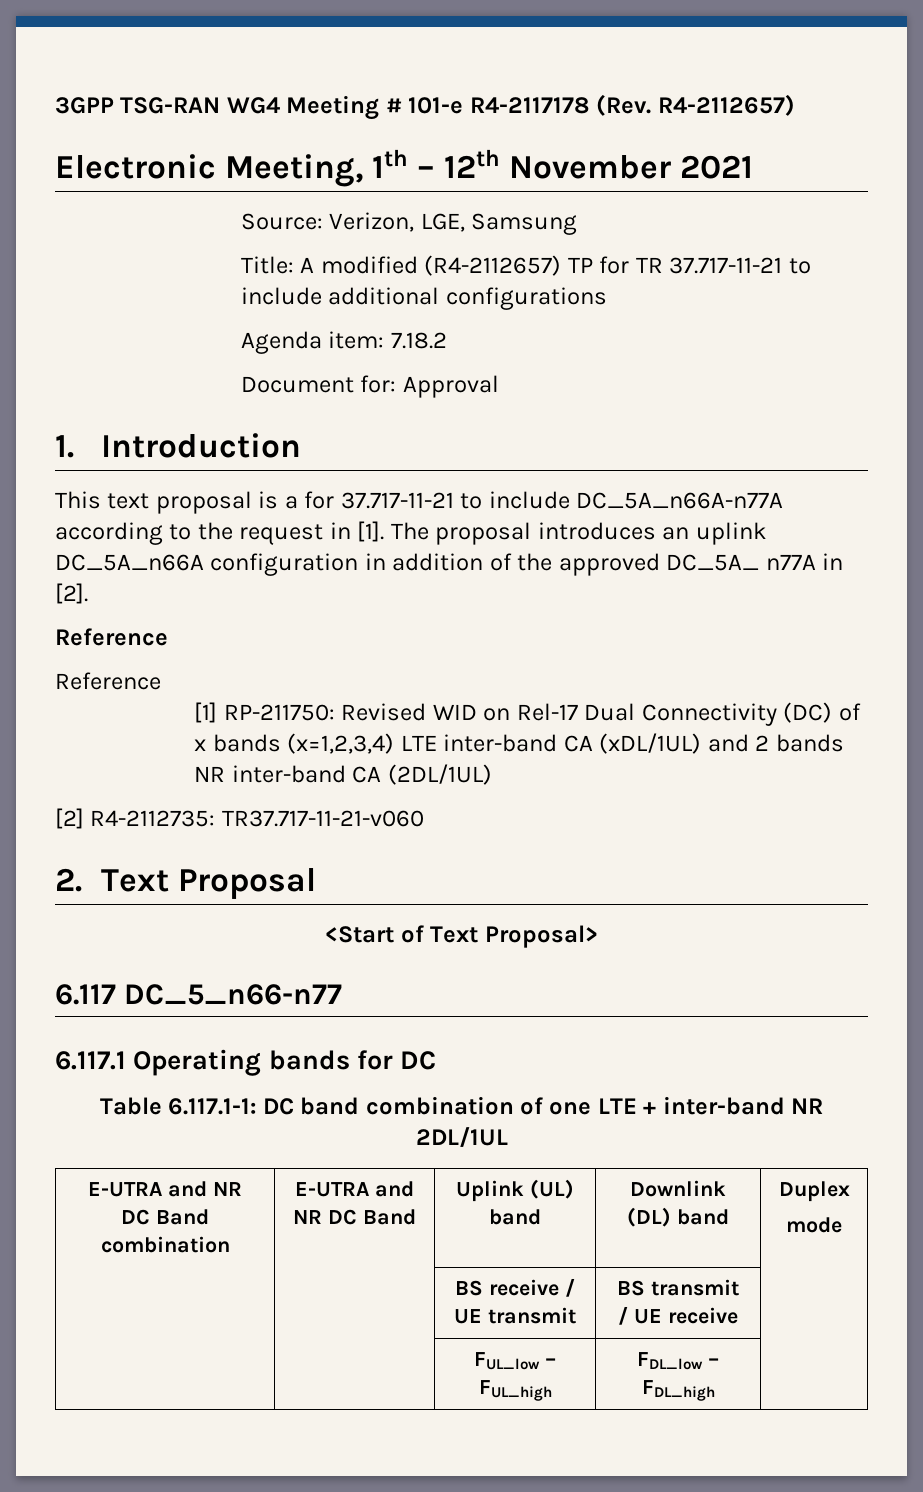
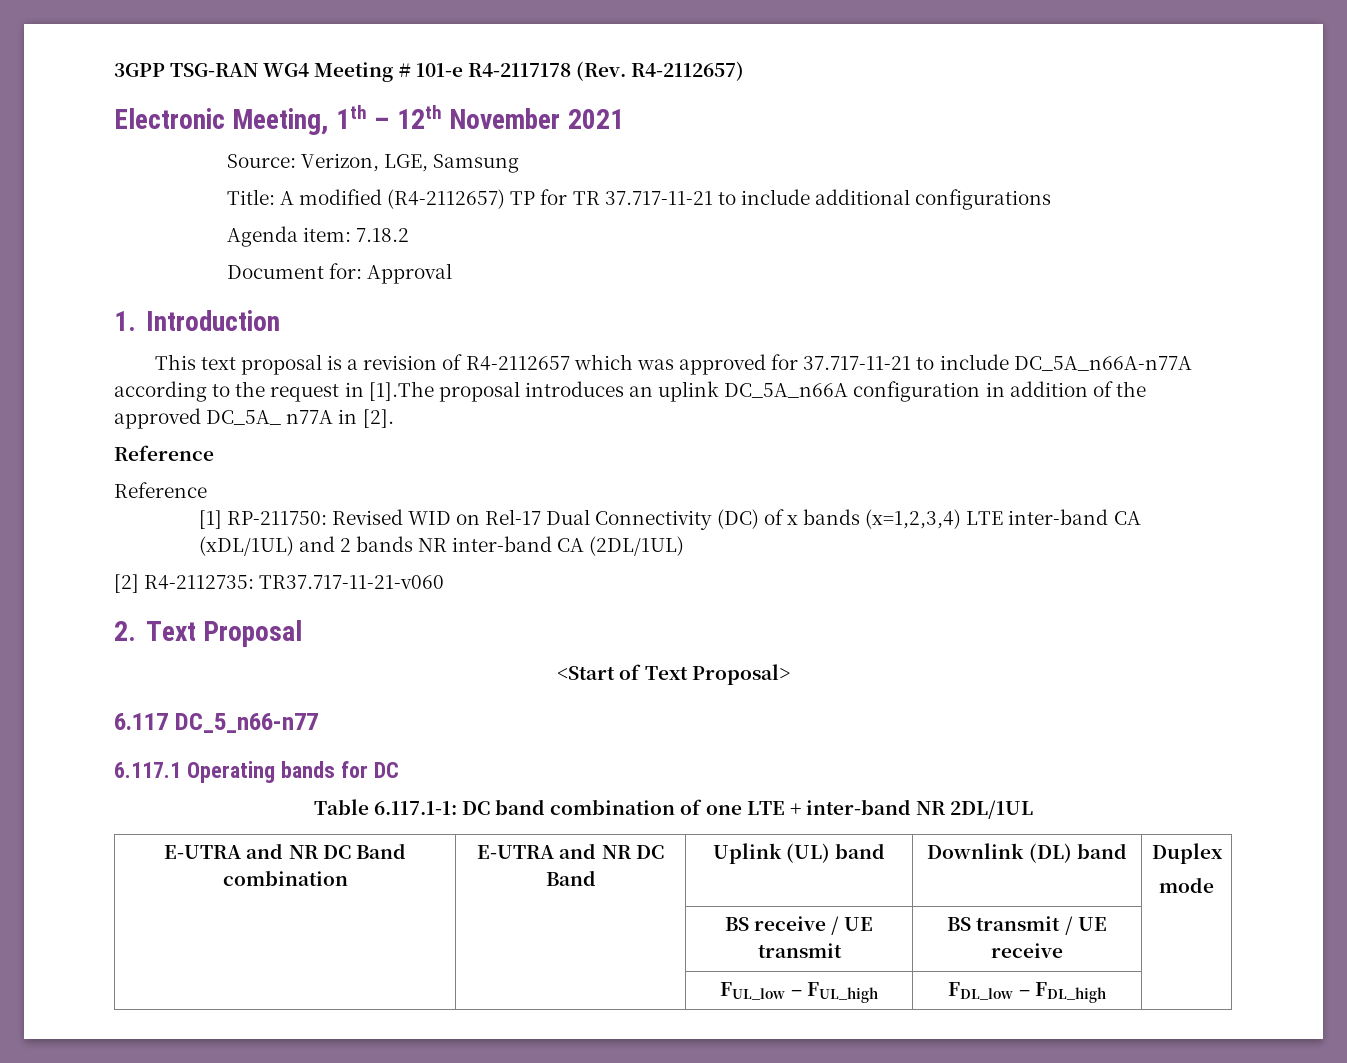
(298, 502) none -> [363,354,767,375] revision of R4-2112657 which was approved
[357,521,429,542] [1]. The -> [368,381,434,401] [1].The

